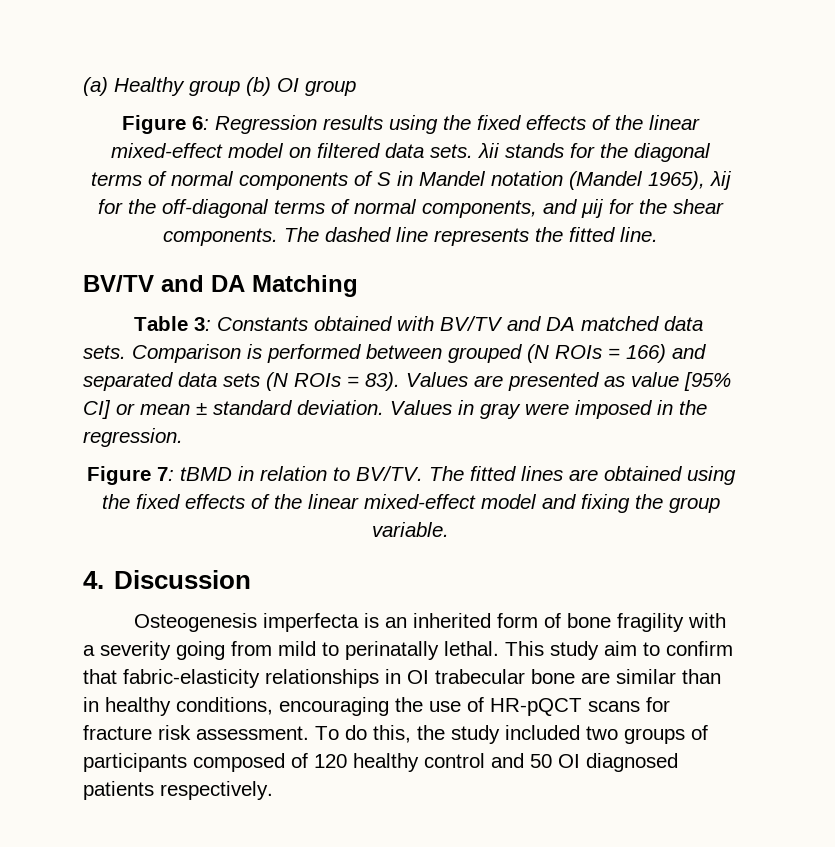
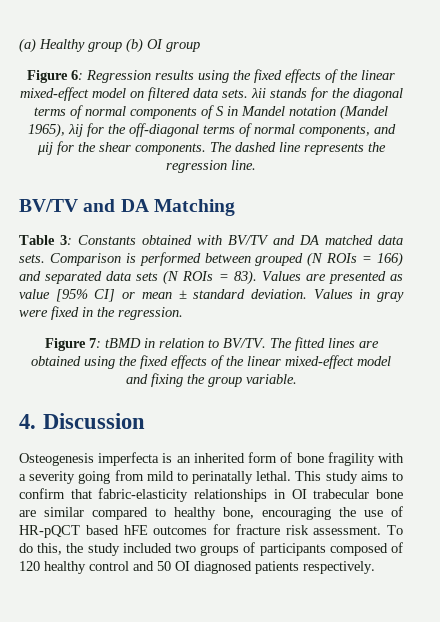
[569,227,615,242] fitted -> [166,160,227,173] regression
[575,400,652,419] imposed -> [51,306,79,320] fixed
[604,641,637,656] aim -> [360,471,388,481] aims
[682,669,721,684] [83,697,273,716] than in healthy conditions, -> [92,507,254,520] compared to healthy bone,
[588,701,640,712] scans -> [85,525,208,535] based hFE outcomes

